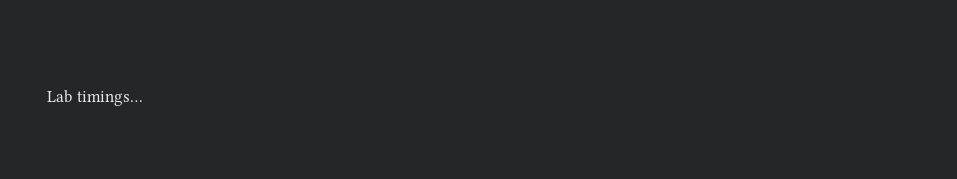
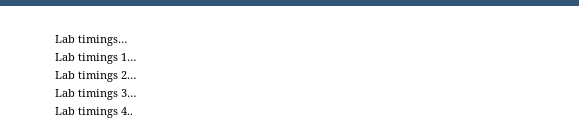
(143, 98) none -> [55,53,136,64] [55,71,136,82] [55,89,136,100] [55,107,133,118] // Lab timings 1… // Lab timings 2… // Lab timings 3… // Lab timings 4..

